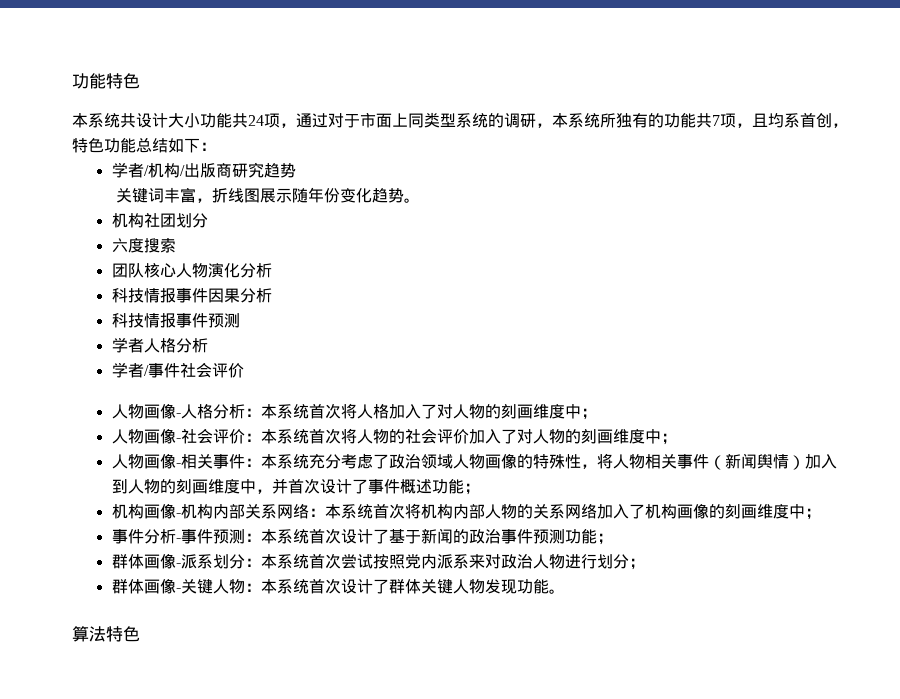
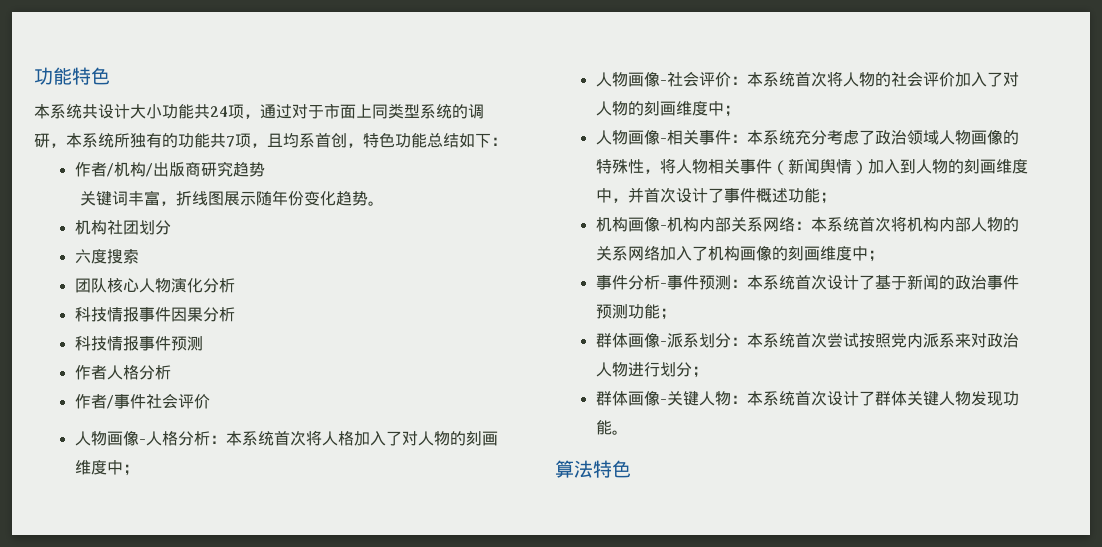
[111,162,128,178] 学 -> [74,162,91,177] 作
[111,337,128,353] 学 -> [74,365,91,380] 作
[111,362,128,378] 学 -> [74,394,91,409] 作

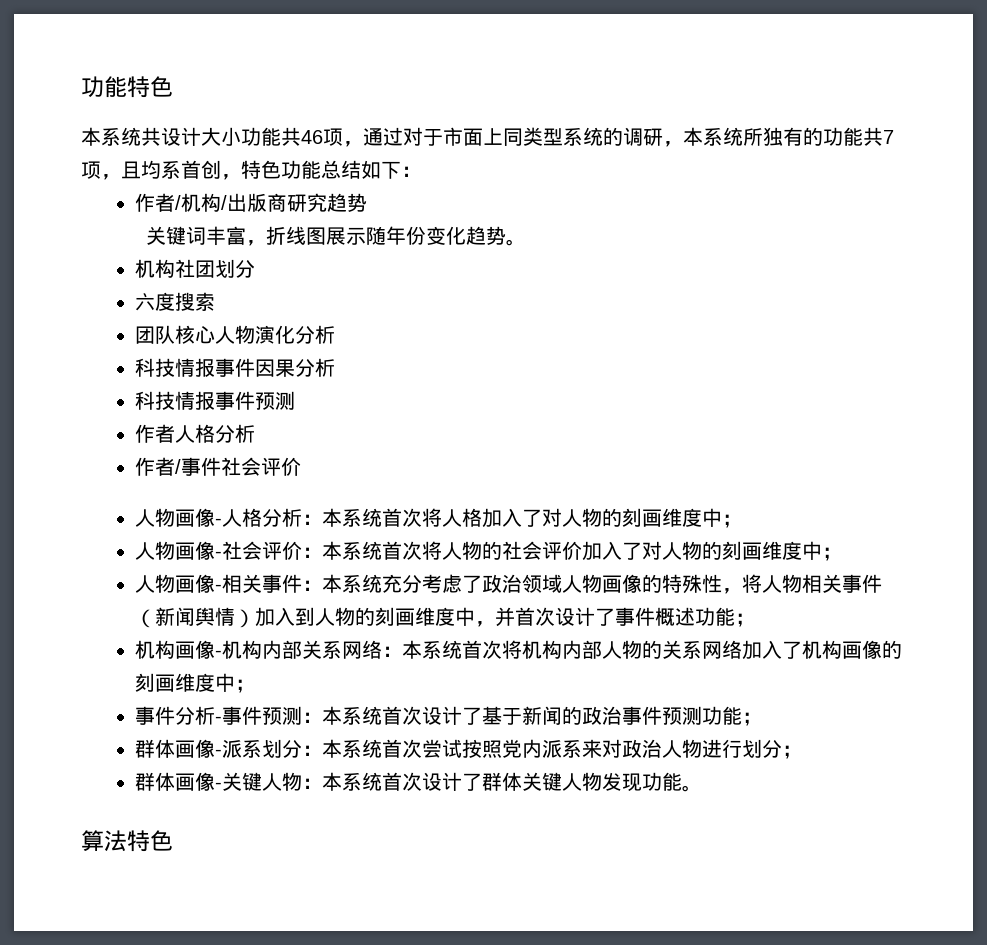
[210,106,228,117] 24 -> [301,130,323,144] 46

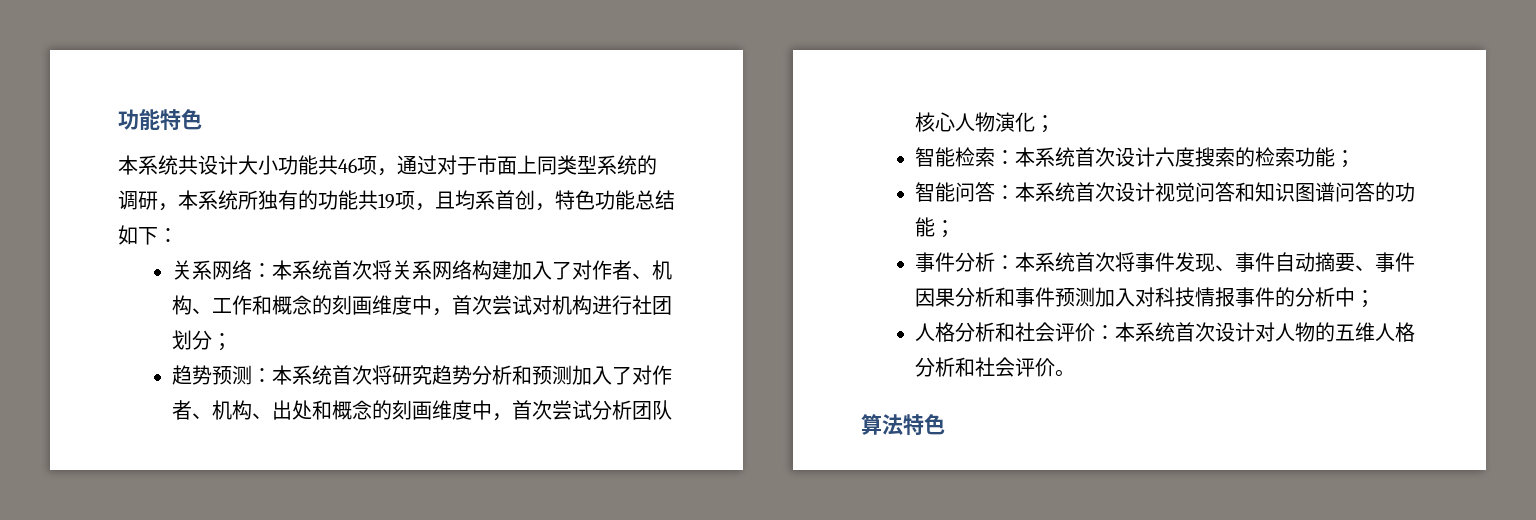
[883,130,894,144] 7 -> [378,193,395,209] 19
[135,193,368,212] [145,226,526,246] [135,259,256,278] [135,292,216,311] [135,325,336,344] [135,358,336,377] [135,391,296,410] [135,424,256,443] [135,457,302,476] [135,508,743,528] [135,541,843,561] [135,574,883,594] [135,607,756,628] [135,640,303,659] 作者/机构/出版商研究趋势 // 关键词丰富，折线图展示随年份变化趋势。 // 机构社团划分 // 六度搜索 // 团队核心人物演化分析 // 科技情报事件因果分析 // 科技情报事件预测 // 作者人格分析 // 作者/事件社会评价 // 人物画像-人格分析：本系统首次将人格加入了对人物的刻画维度中； // 人物画像-社会评价：本系统首次将人物的社会评价加入了对人物的刻画维度中； // 人物画像-相关事件：本系统充分考虑了政治领域人物画像的特殊性，将人物相关事件（新闻舆情）加入到人物的刻画维度中，并首次设计了事件概述功能； // 机构画像-机构内部 -> (178, 235) none
[522,640,903,660] [135,673,256,693] [135,706,763,726] [135,739,803,759] [135,772,683,792] 机构内部人物的关系网络加入了机构画像的刻画维度中； // 事件分析-事件预测：本系统首次设计了基于新闻的政治事件预测功能； // 群体画像-派系划分：本系统首次尝试按照党内派系来对政治人物进行划分； // 群体画像-关键人物：本系统首次设计了群体关键人物发现功能 -> [392,260,673,280] [172,295,673,316] [172,330,233,351] [172,365,673,385] [172,400,673,421] [915,112,1056,133] [915,147,1356,168] [915,182,1416,202] [915,217,956,238] [915,252,1416,272] [915,287,1376,308] [915,322,1416,342] [915,357,1056,377] 关系网络构建加入了对作者、机构、工作和概念的刻画维度中，首次尝试对机构进行社团划分； // 趋势预测：本系统首次将研究趋势分析和预测加入了对作者、机构、出处和概念的刻画维度中，首次尝试分析团队核心人物演化； // 智能检索：本系统首次设计六度搜索的检索功能； // 智能问答：本系统首次设计视觉问答和知识图谱问答的功能； // 事件分析：本系统首次将事件发现、事件自动摘要、事件因果分析和事件预测加入对科技情报事件的分析中； // 人格分析和社会评价：本系统首次设计对人物的五维人格分析和社会评价

